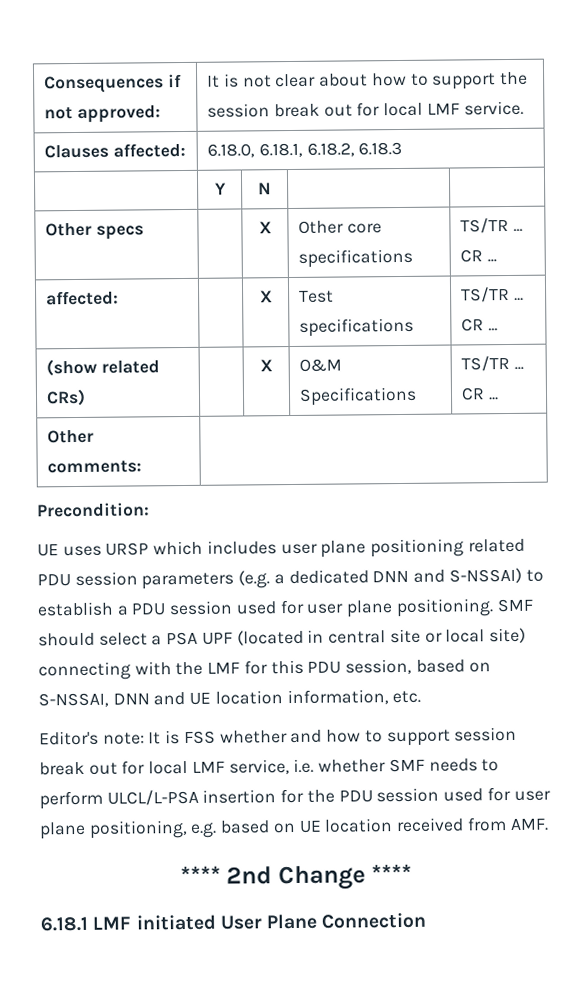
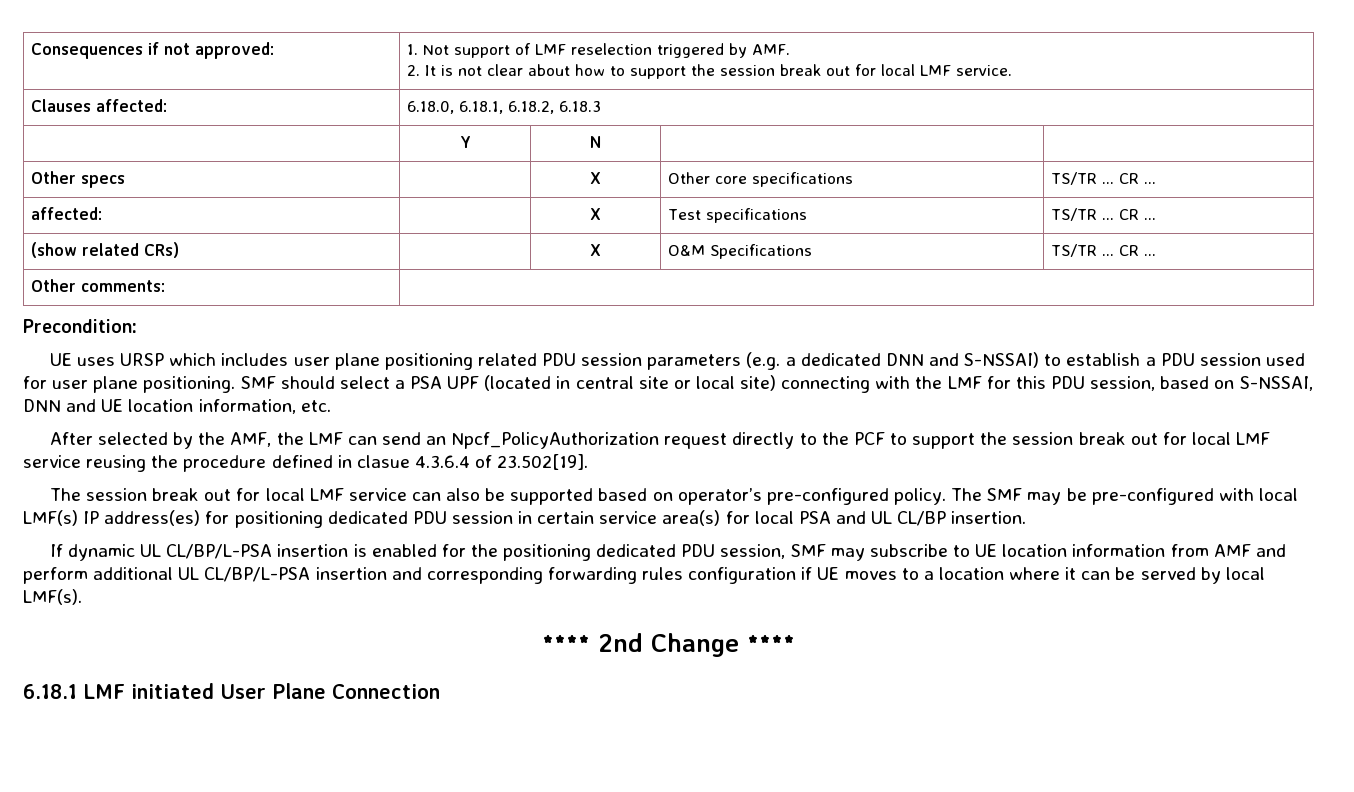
(161, 114) none -> [406,43,790,58] [406,65,420,76] 1. Not support of LMF reselection triggered by AMF. // 2.
[39,726,518,747] [39,758,500,776] [39,786,551,810] [39,817,549,840] Editor's note: It is FSS whether and how to support session break out for local LMF service, i.e. whether SMF needs to perform ULCL/L-PSA insertion for the PDU session used for user plane positioning, e.g. based on UE location received from AMF. -> [49,432,1271,449] [23,454,589,472] [49,488,1298,505] [23,510,1027,528] [49,544,1286,561] [23,567,1265,584] [23,589,82,605] After selected by the AMF, the LMF can send an Npcf_PolicyAuthorization request directly to the PCF to support the session break out for local LMF service reusing the procedure defined in clasue 4.3.6.4 of 23.502[19]. // The session break out for local LMF service can also be supported based on operator’s pre-configured policy. The SMF may be pre-configured with local LMF(s) IP address(es) for positioning dedicated PDU session in certain service area(s) for local PSA and UL CL/BP insertion. // If dynamic UL CL/BP/L-PSA insertion is enabled for the positioning dedicated PDU session, SMF may subscribe to UE location information from AMF and perform additional UL CL/BP/L-PSA insertion and corresponding forwarding rules configuration if UE moves to a location where it can be served by local LMF(s).

